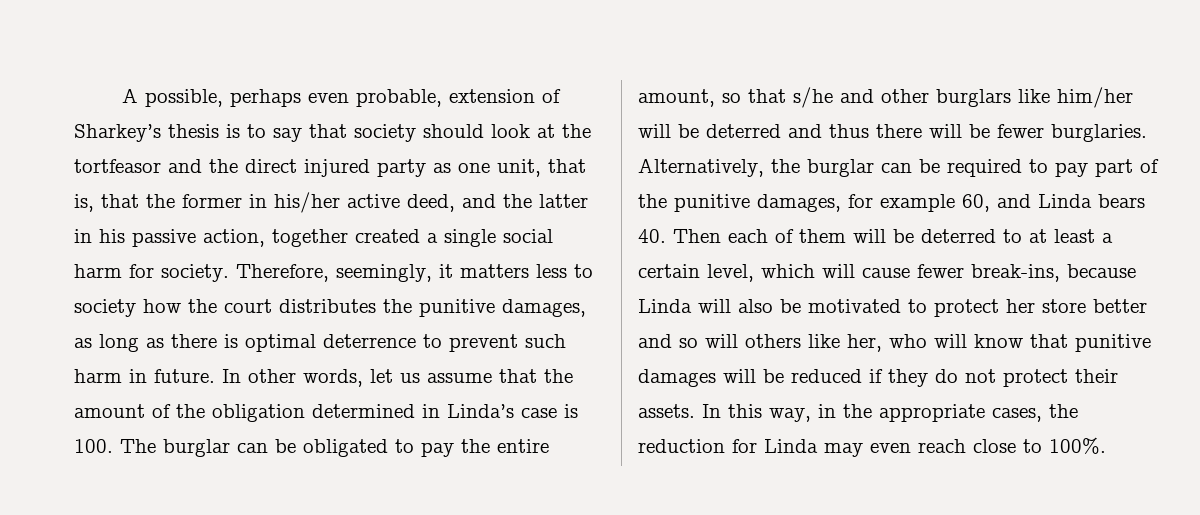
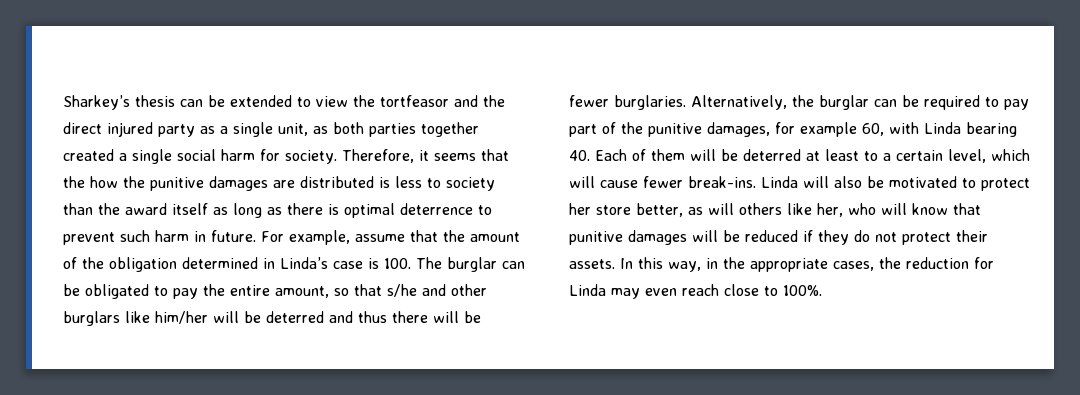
[122,88,562,107] [74,124,555,142] A possible, perhaps even probable, extension of Sharkey’s thesis is to say that society should look at -> [63,95,348,110] Sharkey’s thesis can be extended to view
[458,159,586,177] [74,192,588,213] [74,229,265,247] one unit, that is, that the former in his/her active deed, and the latter in his passive action, -> [220,122,416,137] a single unit, as both parties
[336,264,593,282] [74,299,586,317] seemingly, it matters less to society how the court distributes the punitive damages, -> [419,149,509,161] [63,176,495,191] [63,203,208,215] it seems that the how the punitive damages are distributed is less to society than the award itself
[222,369,420,387] In other words, let us -> [261,230,350,245] For example,
[997,194,1145,208] [638,229,768,243] and Linda bears 40. Then each -> [889,122,1017,137] [569,149,627,161] with Linda bearing 40. Each
[1003,229,1022,243] to -> (801, 155) none
(1095, 236) none -> [864,151,878,161] to
[971,264,1136,282] break-ins, because -> [688,176,756,188] break-ins.
[1093,299,1147,313] [638,334,698,348] better and so -> [636,203,703,217] better, as

